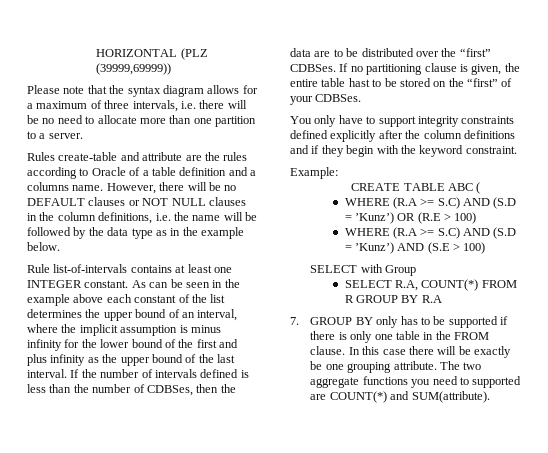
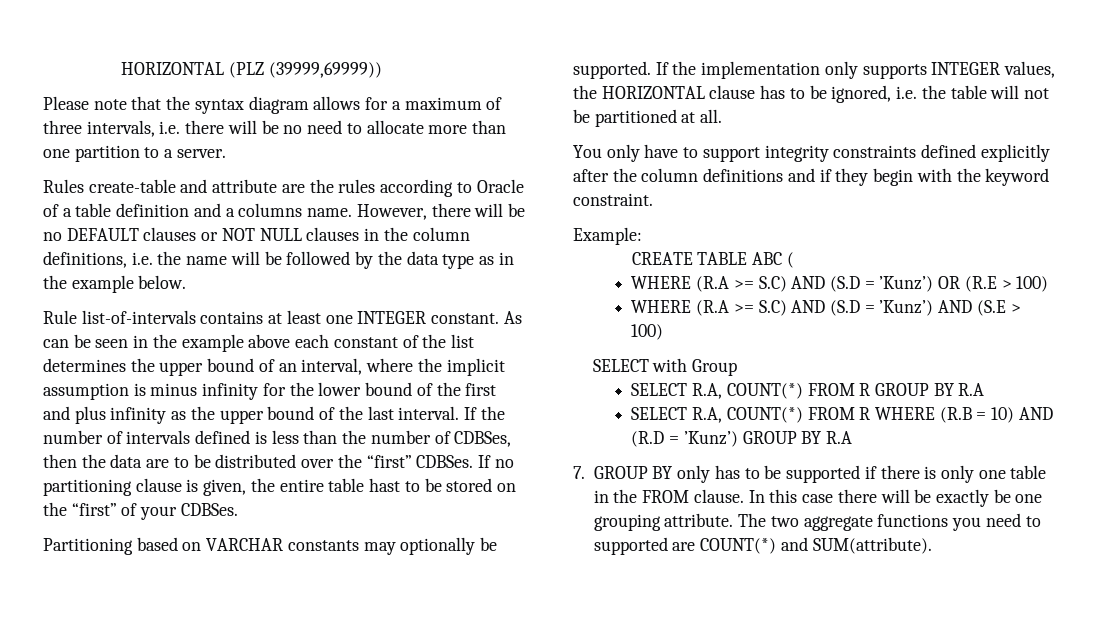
(362, 98) none -> [43,537,498,555] [573,61,1056,79] [573,85,1049,103] [573,109,723,127] // Partitioning based on VARCHAR constants may optionally be supported. If the implementation only supports INTEGER values, the HORIZONTAL clause has to be ignored, i.e. the table will not be partitioned at all.
(442, 299) none -> [631,407,1053,423] [631,431,852,447] // SELECT R.A, COUNT(*) FROM R WHERE (R.B = 10) AND (R.D = ’Kunz’) GROUP BY R.A

